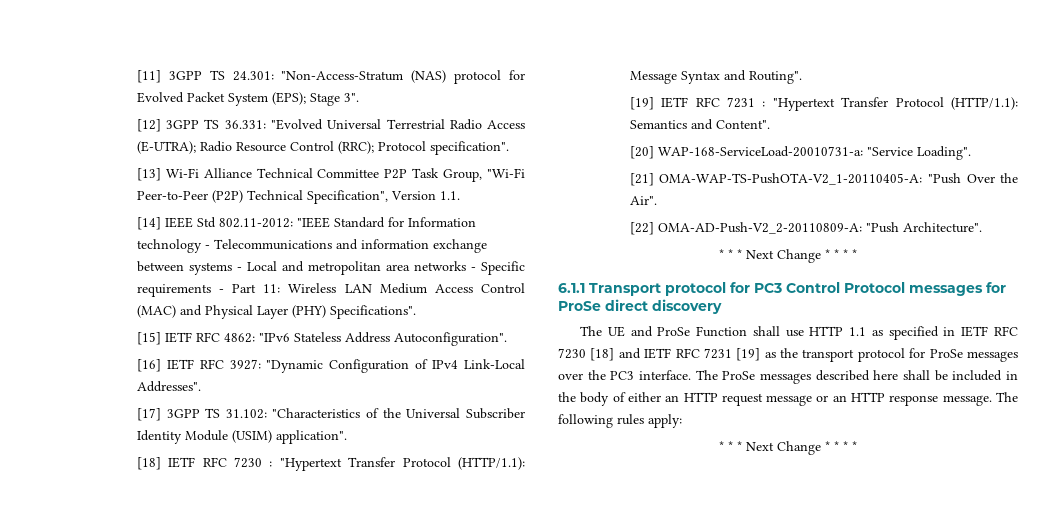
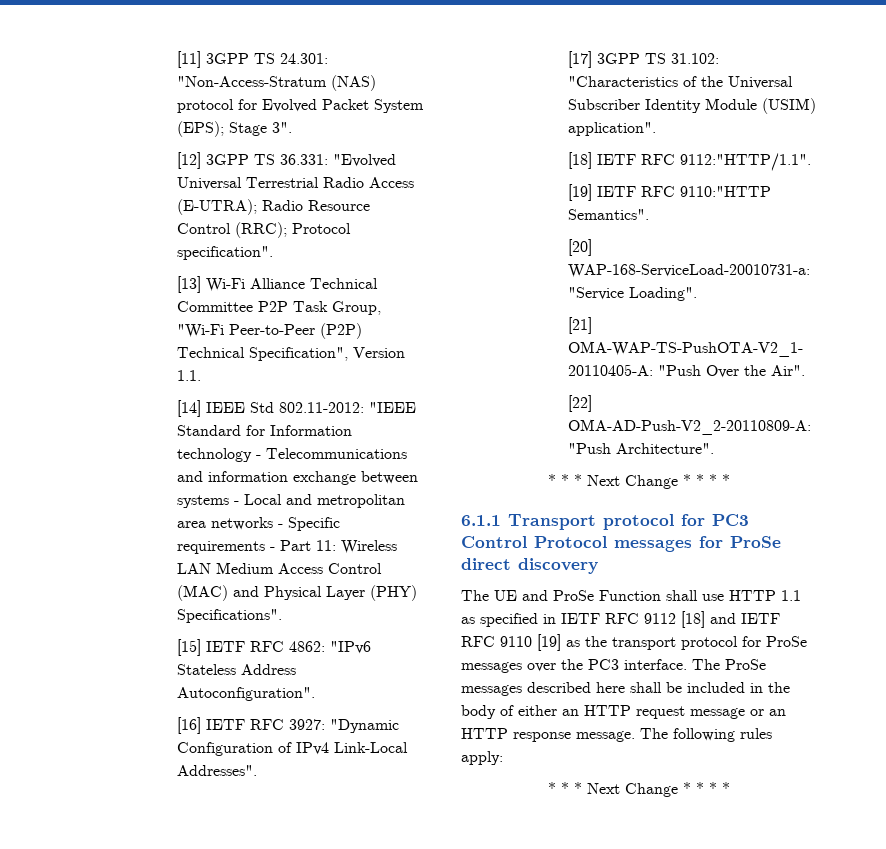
[234,457,525,471] [629,70,802,84] [629,97,1018,111] [629,119,770,130] 7230 : "Hypertext Transfer Protocol (HTTP/1.1): Message Syntax and Routing". // [19] IETF RFC 7231 : "Hypertext Transfer Protocol (HTTP/1.1): Semantics and Content". -> [679,153,811,171] [567,184,771,201] [567,209,649,220] 9112:"HTTP/1.1". // [19] IETF RFC 9110:"HTTP Semantics".
[558,348,586,359] 7230 -> [644,613,676,624] 9112
[703,348,732,359] 7231 -> [500,636,532,647] 9110

